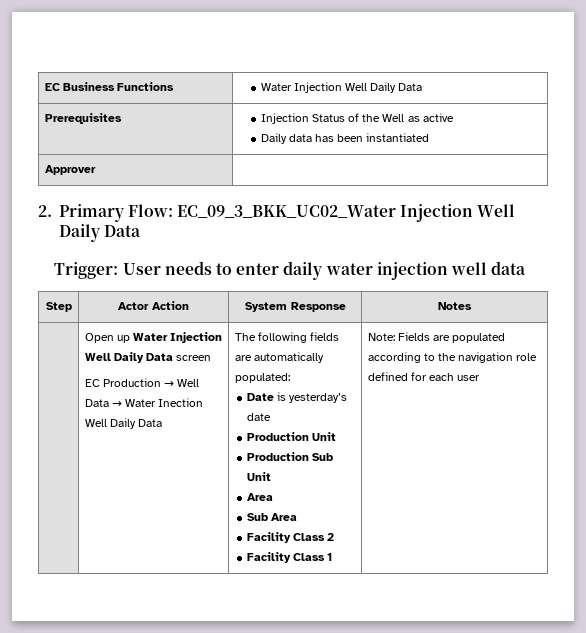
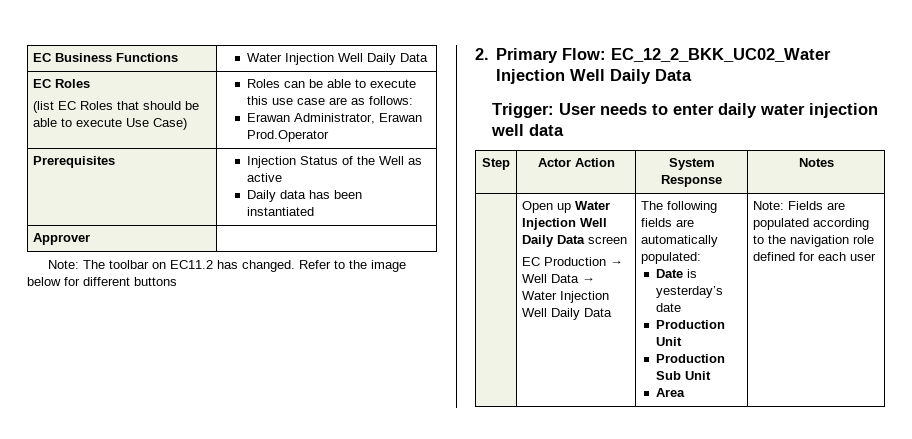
(423, 87) none -> [33,79,91,88] [33,101,200,113] [33,118,188,130] [246,79,416,88] [246,96,413,105] [246,113,422,124] [246,130,329,142] // EC Roles // (list EC Roles that should be able to execute Use Case) | Roles can be able to execute this use case are as follows: // Erawan Administrator, Erawan Prod.Operator
(96, 170) none -> [48,260,407,272] [27,277,177,286] // Note: The toolbar on EC11.2 has changed. Refer to the image below for different buttons
[176,205,396,218] EC_09_3_BKK_UC02_Water -> [610,48,831,62] EC_12_2_BKK_UC02_Water
[157,398,203,407] Inection -> [560,291,610,303] Injection
[247,513,298,521] [247,532,335,543] [247,552,333,563] // Sub Area // Facility Class 2 // Facility Class 1 -> (685, 392) none

